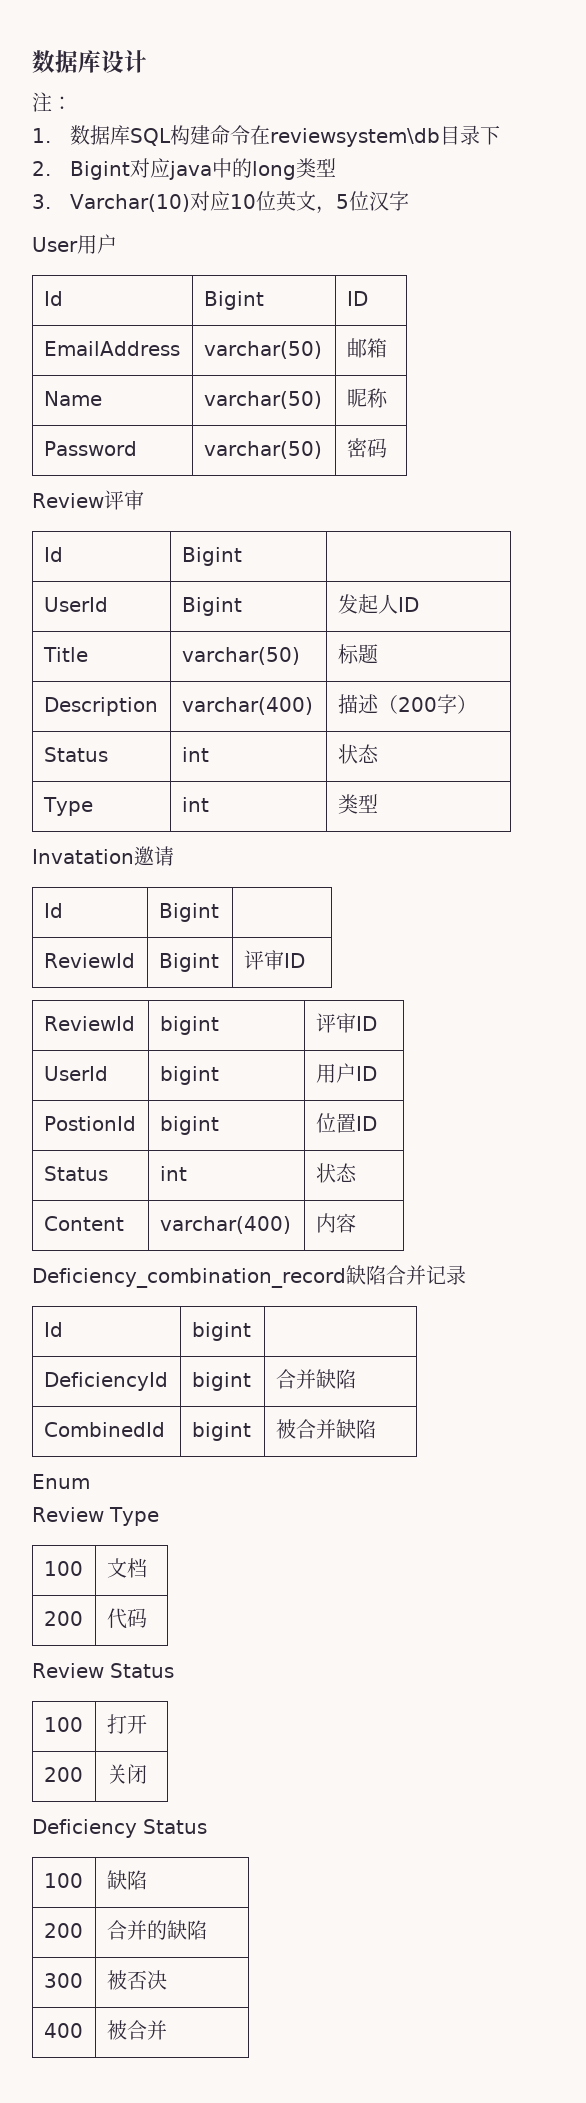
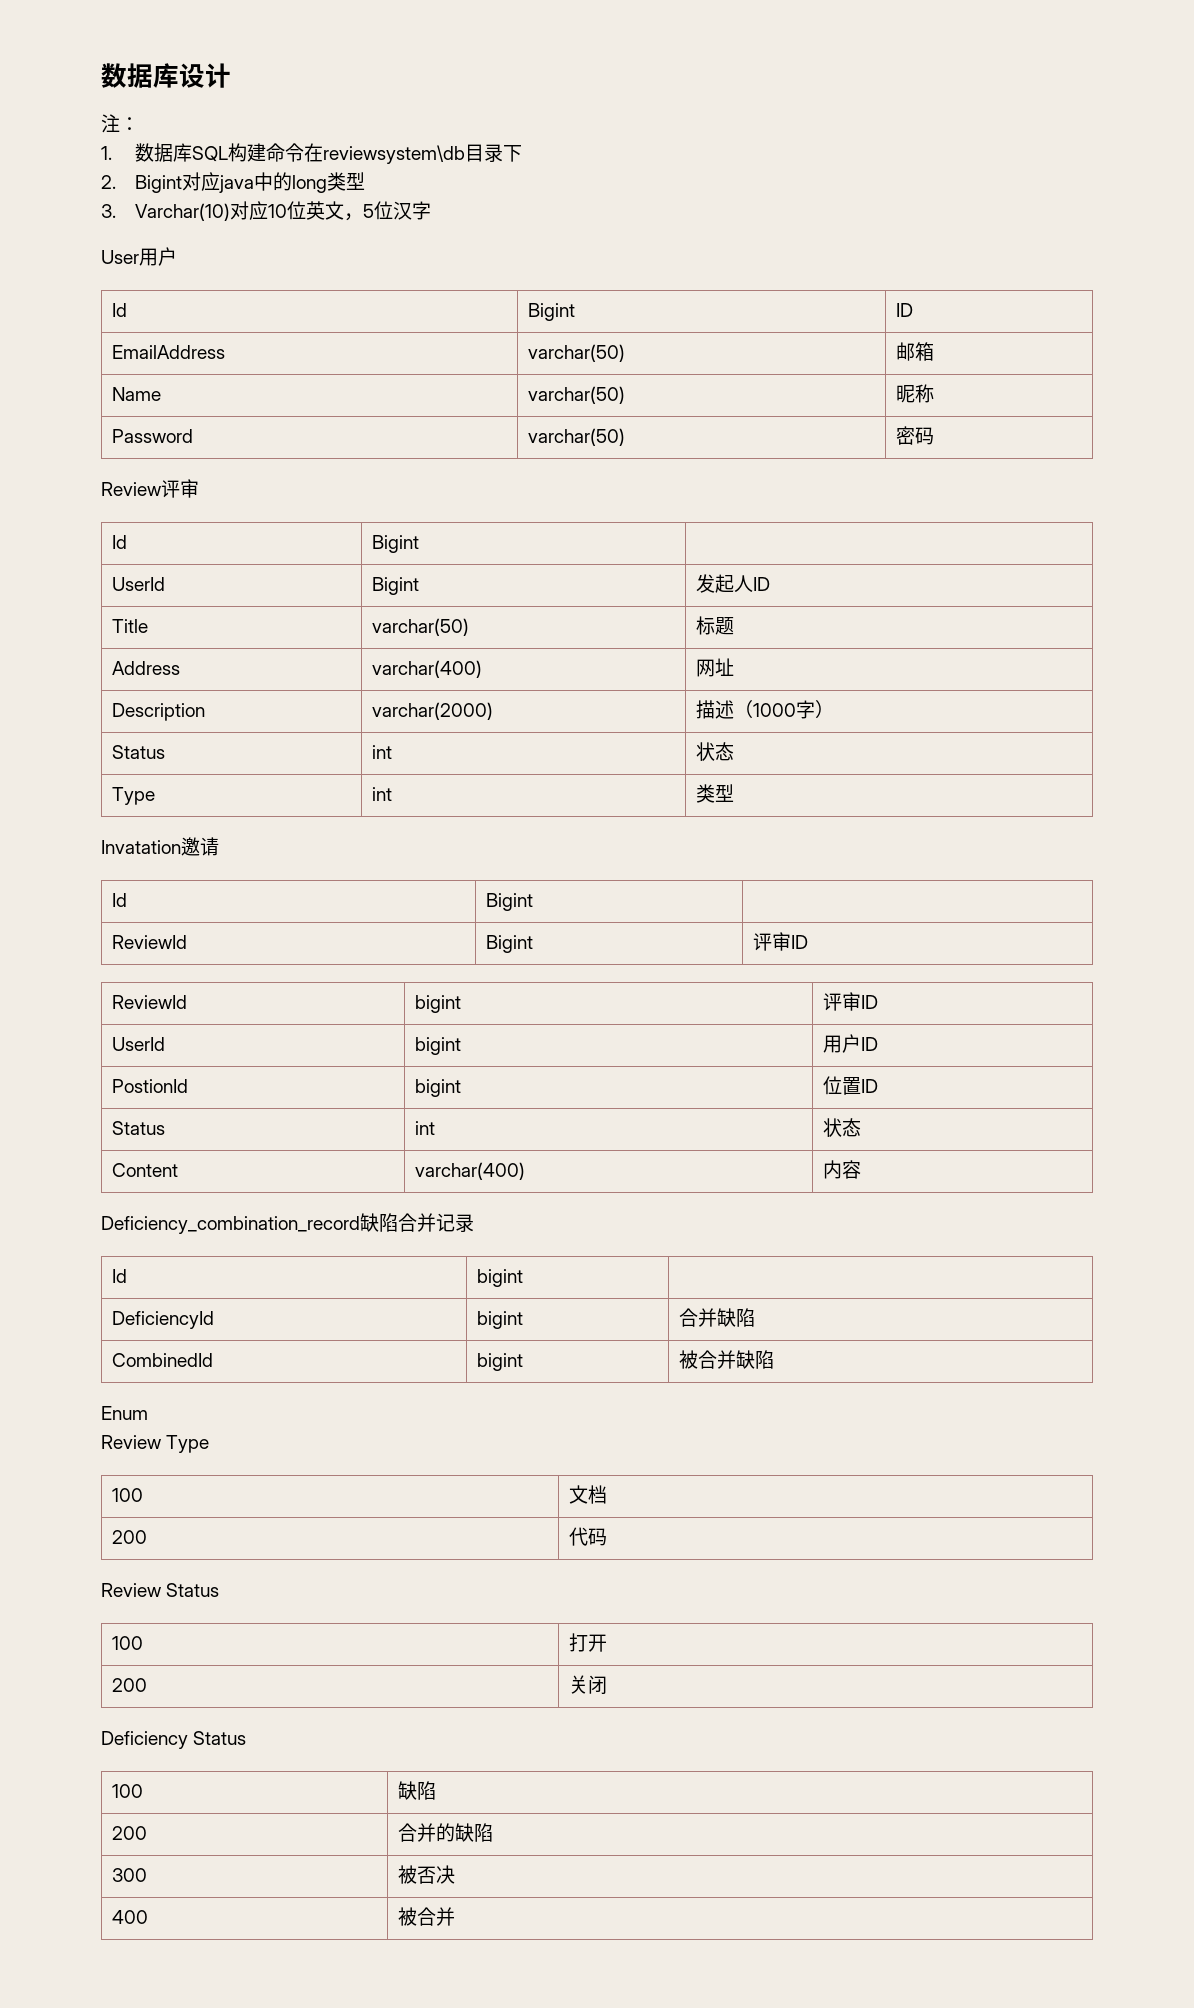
(378, 654) none -> [111,661,180,675] [371,660,482,678] [695,658,734,677] // Address | varchar(400) | 网址
[181,697,313,715] varchar(400) -> [371,702,493,720] varchar(2000)
[397,697,437,712] 200 -> [752,703,796,717] 1000

